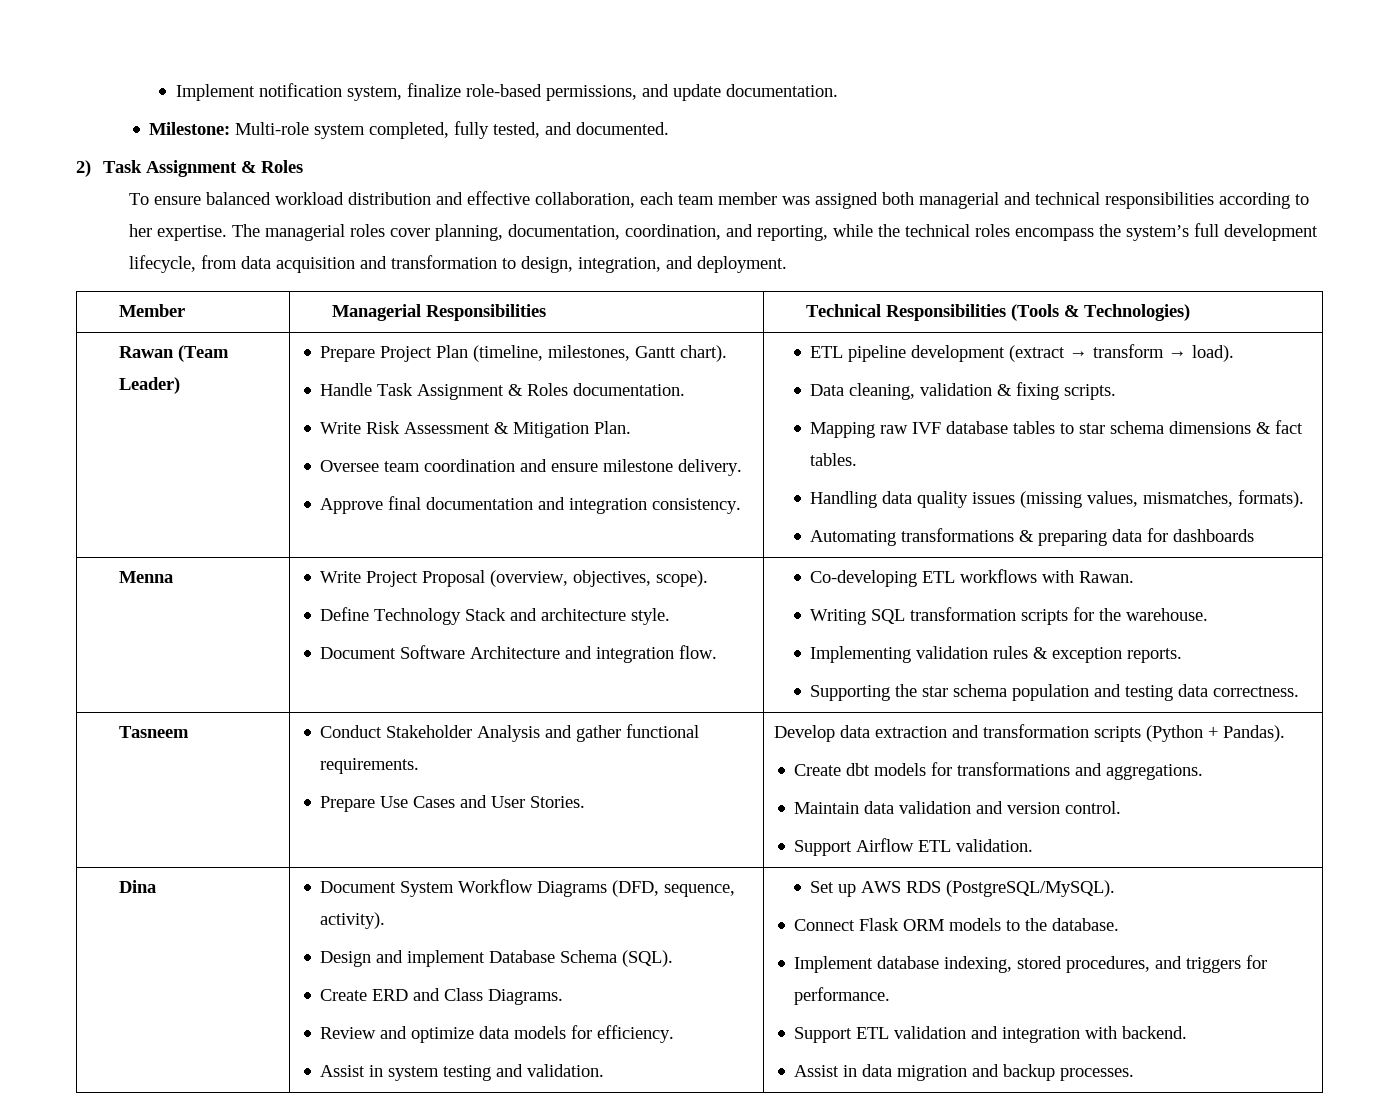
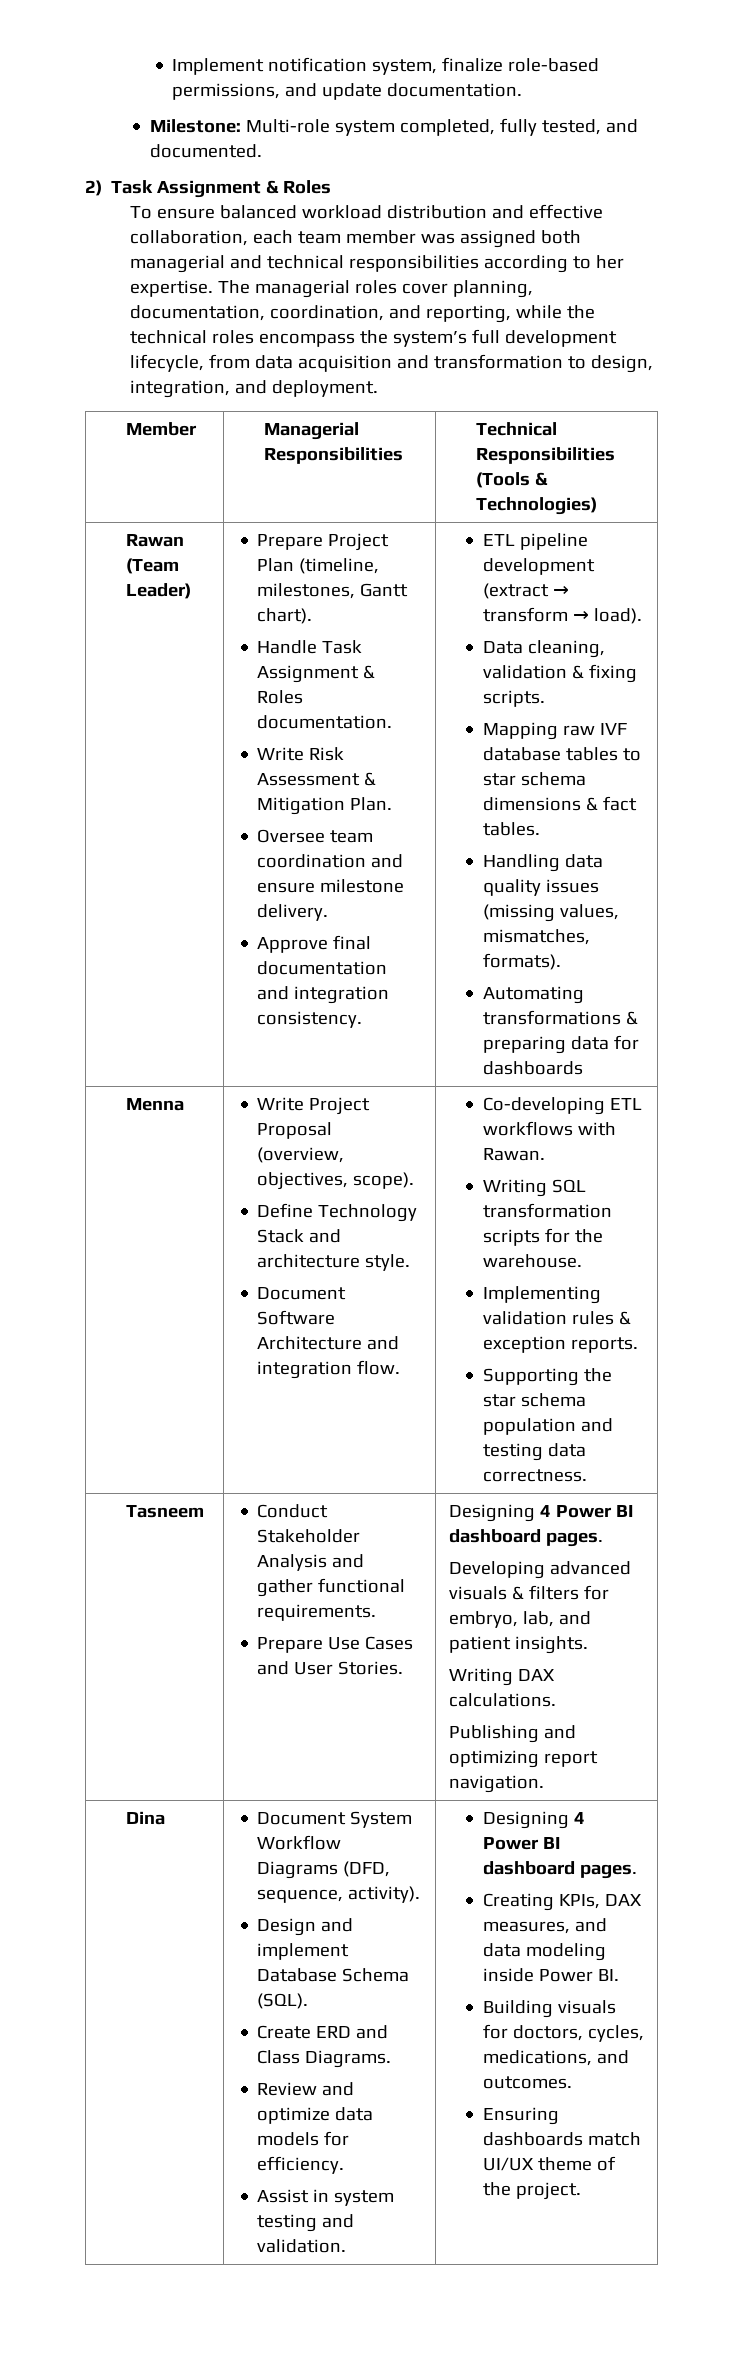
[773,724,1285,742] [794,762,1204,780] [794,801,1122,814] [794,838,1034,856] Develop data extraction and transformation scripts (Python + Pandas). // Create dbt models for transformations and aggregations. // Maintain data validation and version control. // Support Airflow ETL validation. -> [449,1504,634,1522] [449,1529,604,1547] [449,1561,632,1579] [449,1585,610,1600] [449,1611,592,1628] [449,1636,589,1654] [449,1668,556,1686] [449,1693,557,1707] [449,1725,577,1743] [449,1750,599,1768] [449,1775,545,1793] Designing 4 Power BI dashboard pages. // Developing advanced visuals & filters for embryo, lab, and patient insights. // Writing DAX calculations. // Publishing and optimizing report navigation.
[810,880,1116,897] [794,918,1120,931] [794,955,1268,973] [794,987,891,1005] [794,1026,1188,1043] [794,1064,1135,1081] Set up AWS RDS (PostgreSQL/MySQL). // Connect Flask ORM models to the database. // Implement database indexing, stored procedures, and triggers for performance. // Support ETL validation and integration with backend. // Assist in data migration and backup processes. -> [482,1811,585,1829] [482,1837,560,1850] [482,1861,637,1879] [482,1893,642,1911] [482,1918,607,1934] [482,1943,606,1961] [482,1968,619,1982] [482,2000,616,2018] [482,2024,644,2042] [482,2050,629,2066] [482,2076,572,2089] [482,2107,559,2125] [482,2132,641,2146] [482,2156,616,2171] [482,2182,581,2200] Designing 4 Power BI dashboard pages. // Creating KPIs, DAX measures, and data modeling inside Power BI. // Building visuals for doctors, cycles, medications, and outcomes. // Ensuring dashboards match UI/UX theme of the project.

